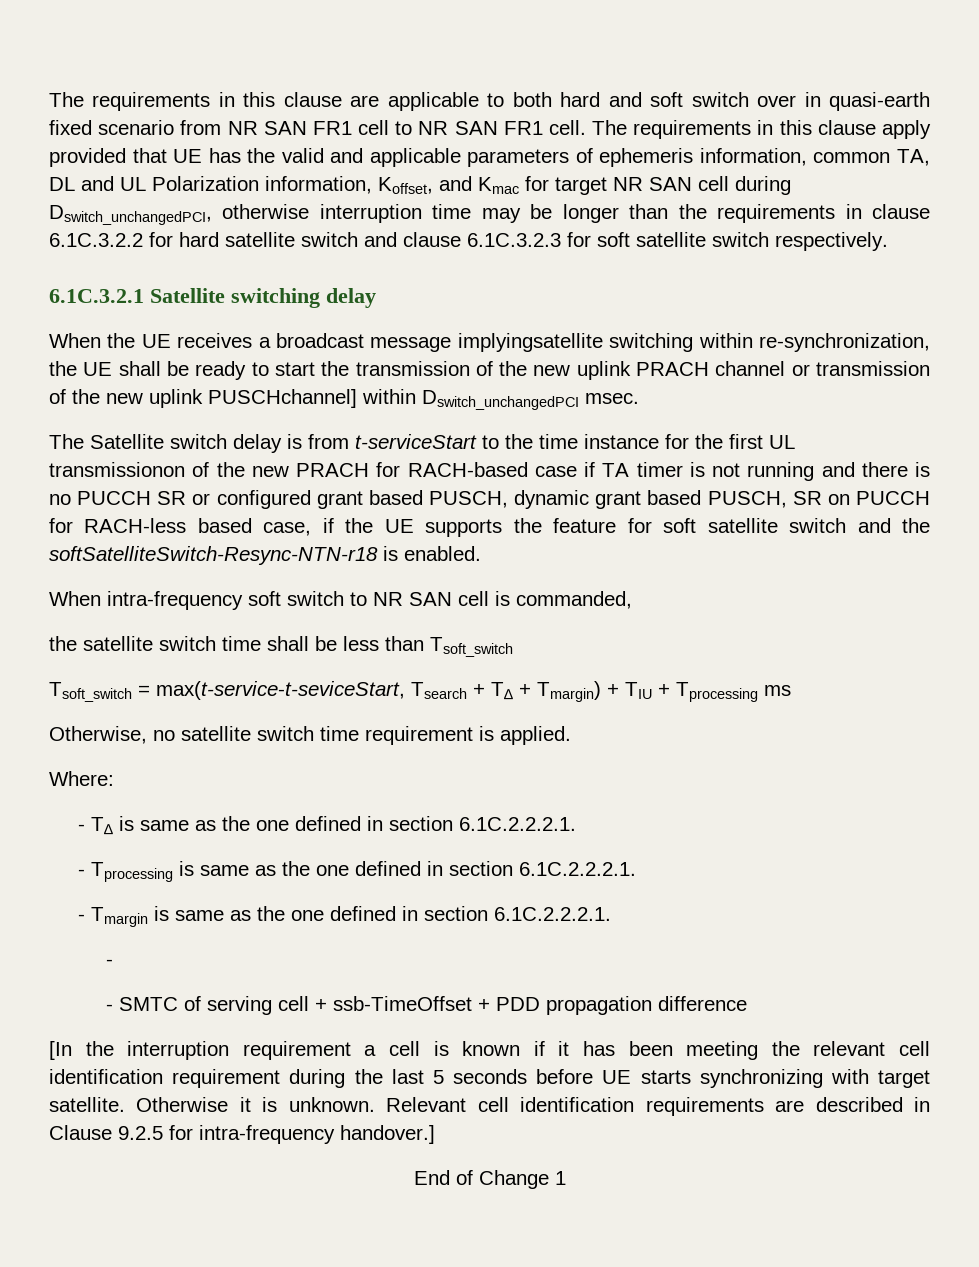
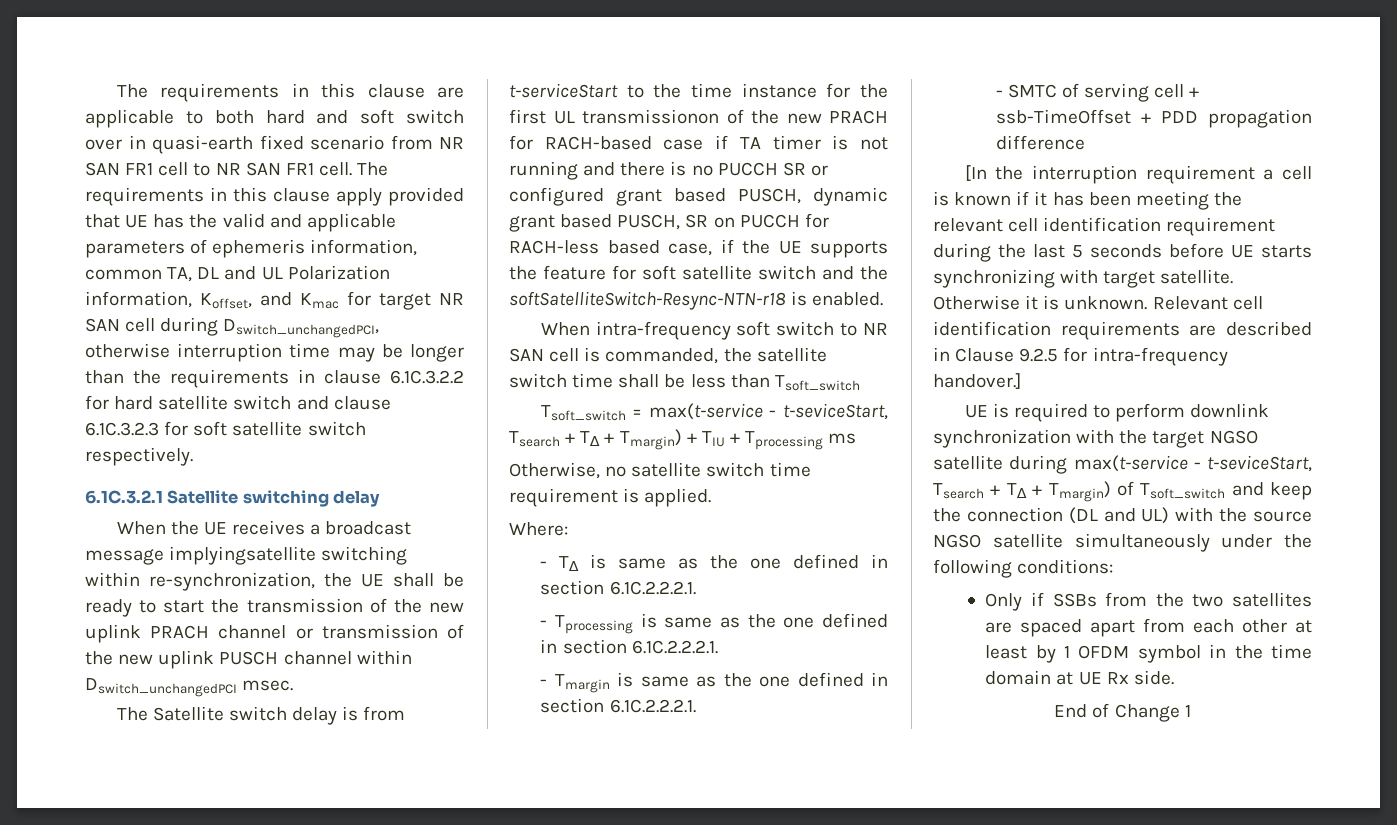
[208,389,357,408] PUSCHchannel] -> [219,651,352,665] PUSCH channel
(632, 600) // -> (719, 356) none
[156,681,405,700] max(t-service-t-seviceStart, -> [648,403,888,420] max(t-service - t-seviceStart,
[106,1004,114,1011] // - -> (1003, 93) none
(435, 1134) none -> [964,403,1270,422] [933,429,1258,448] [933,455,1312,474] [933,481,1312,502] [933,507,1312,524] [933,533,1312,552] [933,559,1114,578] [985,592,1312,611] [985,618,1312,637] [985,644,1312,663] [985,670,1174,685] // UE is required to perform downlink synchronization with the target NGSO satellite during max(t-service - t-seviceStart, Tsearch + T∆ + Tmargin) of Tsoft_switch and keep the connection (DL and UL) with the source NGSO satellite simultaneously under the following conditions: // Only if SSBs from the two satellites are spaced apart from each other at least by 1 OFDM symbol in the time domain at UE Rx side.

